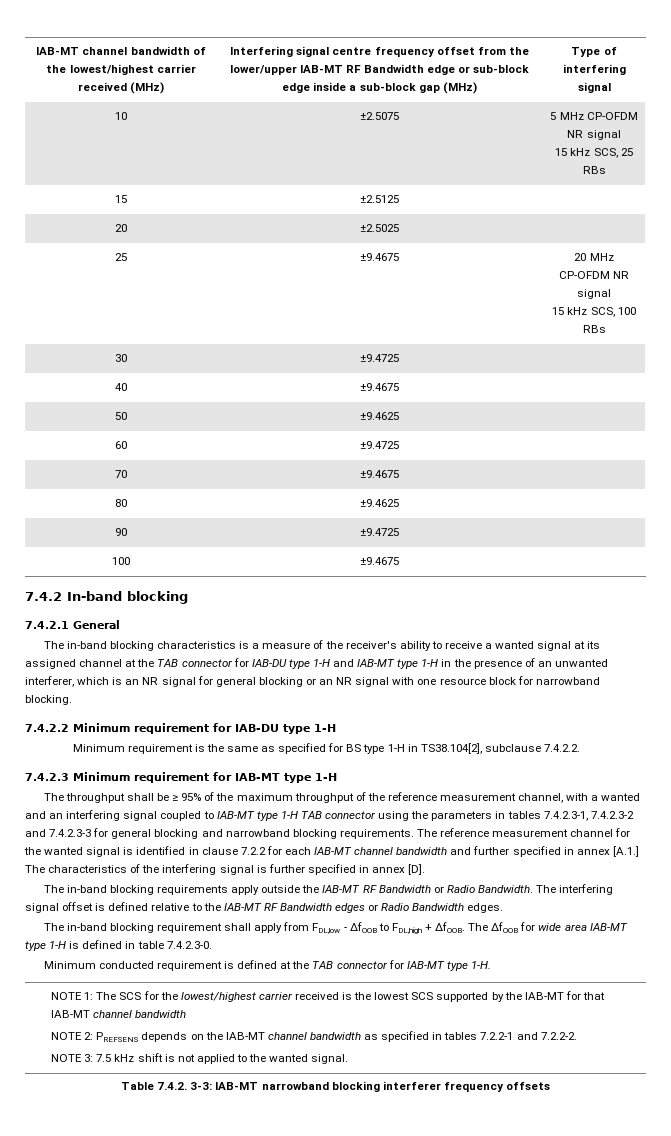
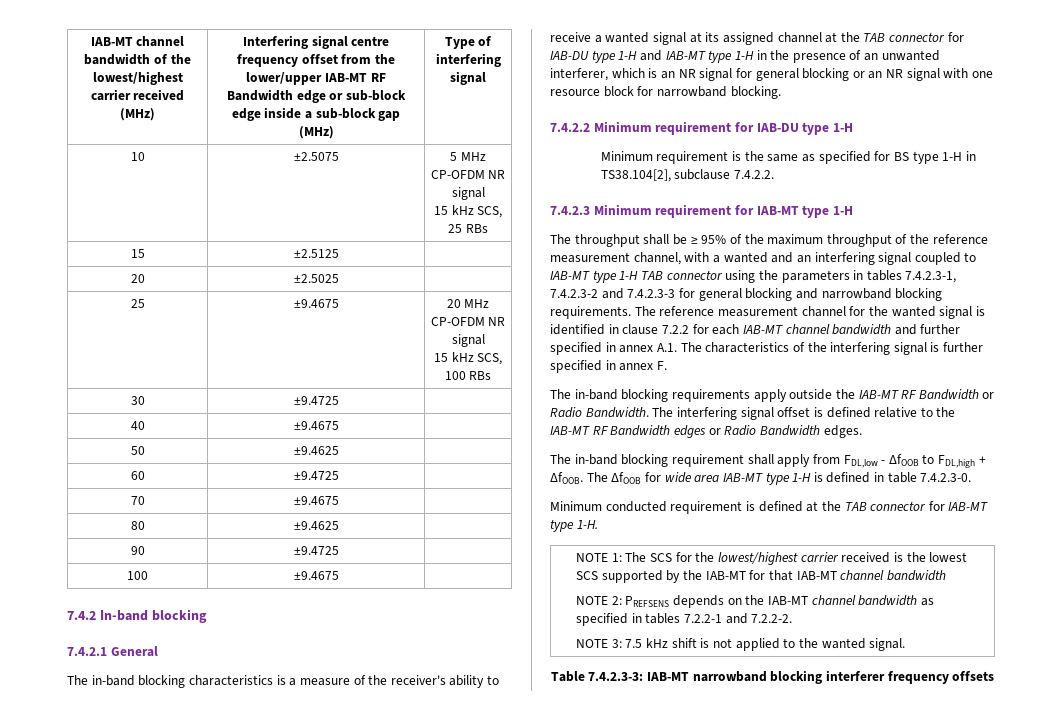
[612,846,639,857] [A.1.] -> [656,343,677,352] A.1.
[408,864,426,875] [D]. -> [656,361,667,370] F.
[157,1082,213,1090] 7.4.2. 3-3: -> [588,672,644,681] 7.4.2.3-3:

